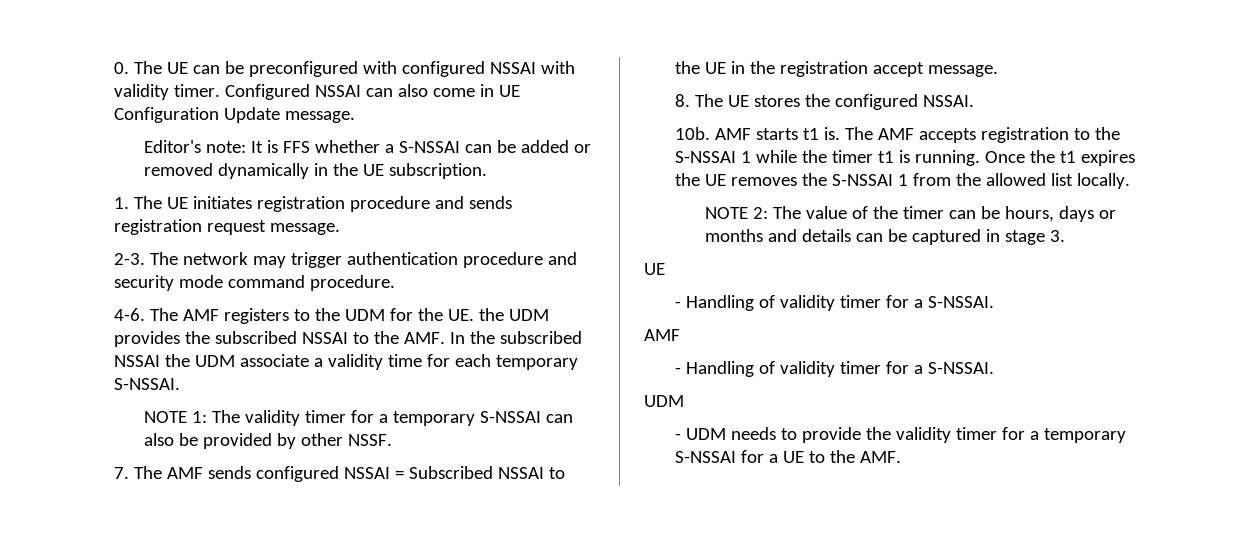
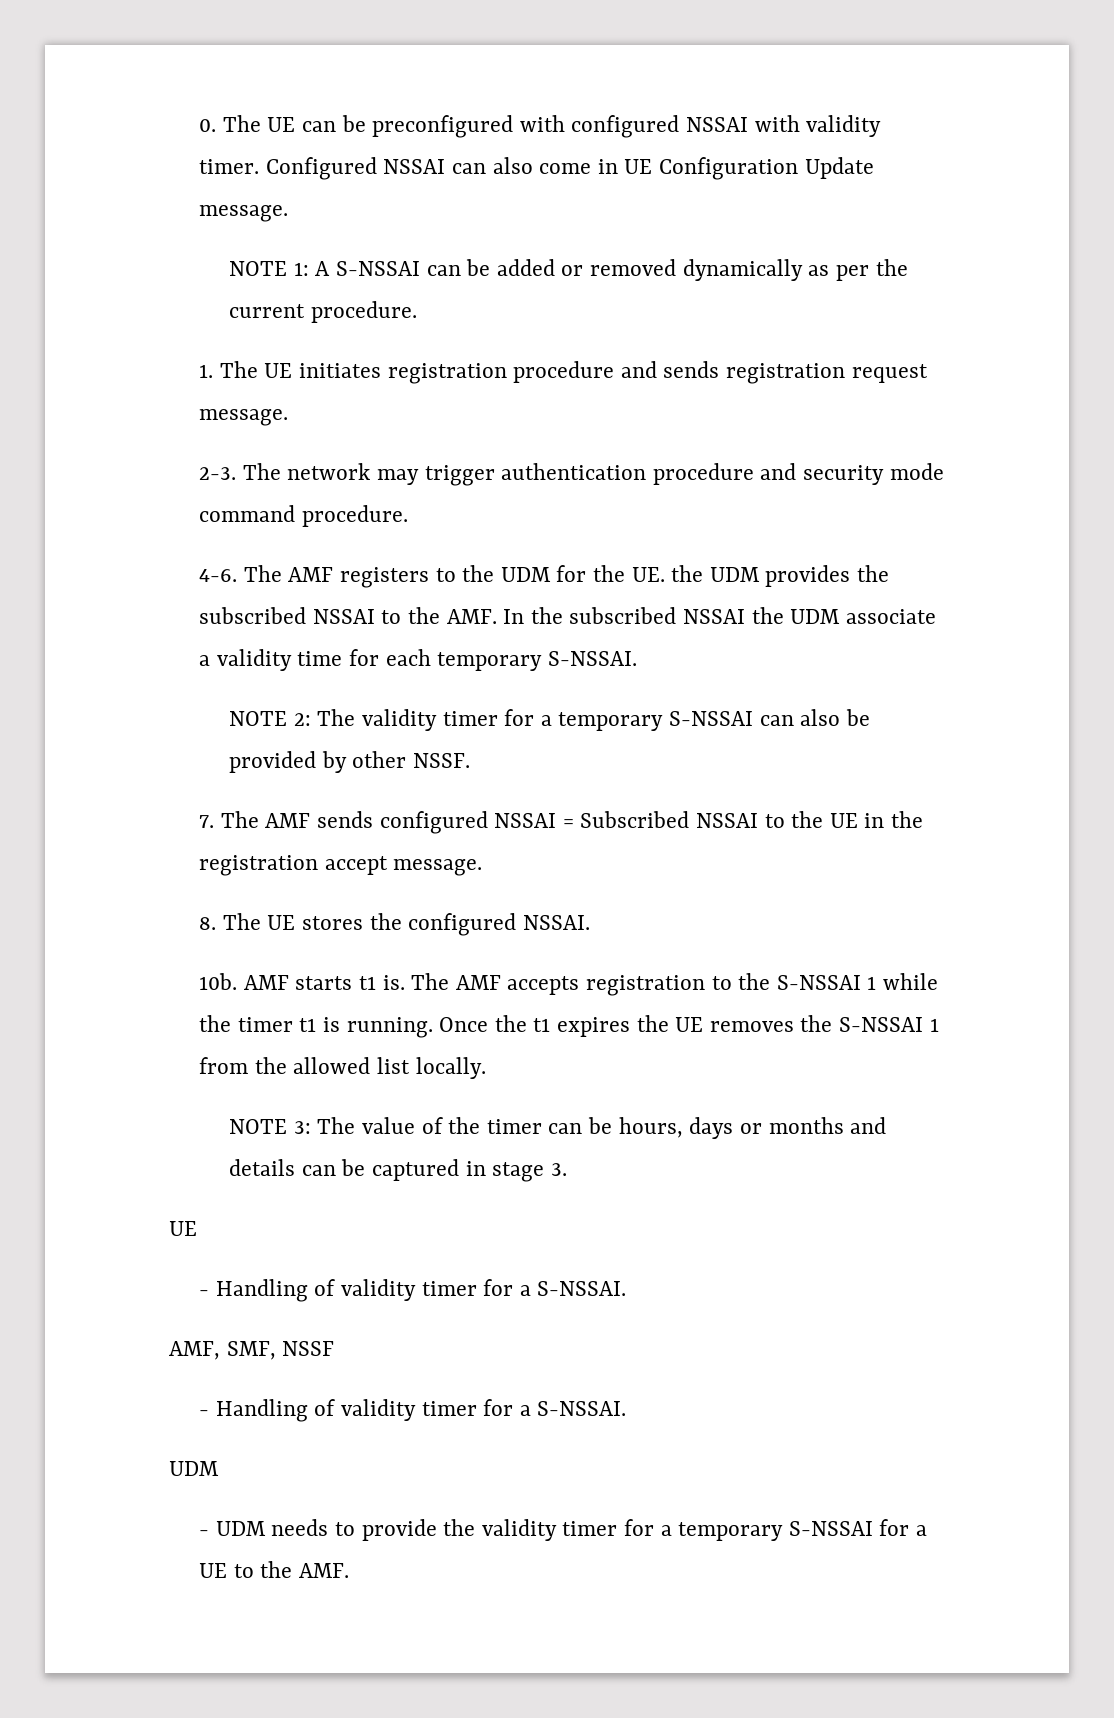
[144,140,395,153] Editor's note: It is FFS whether a -> [229,261,331,276] NOTE 1: A
[314,163,488,179] in the UE subscription. -> [808,259,908,281] [229,301,417,323] as per the current procedure.
[192,411,208,423] 1: -> [293,713,311,726] 2:
[753,207,769,219] 2: -> [293,1121,311,1134] 3:
[644,329,680,341] AMF -> [169,1341,335,1360] AMF, SMF, NSSF

